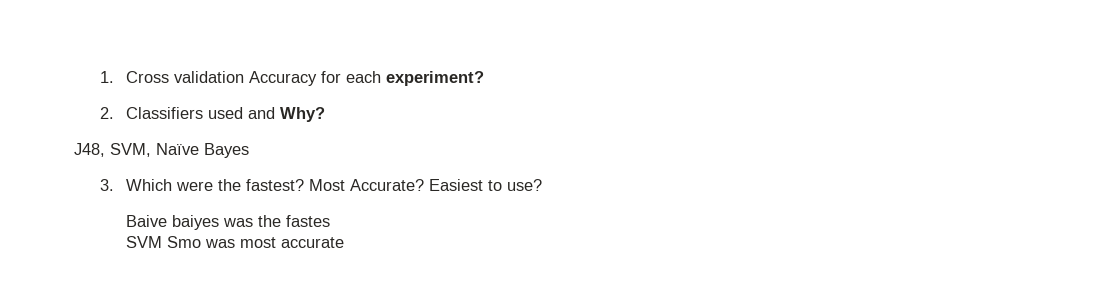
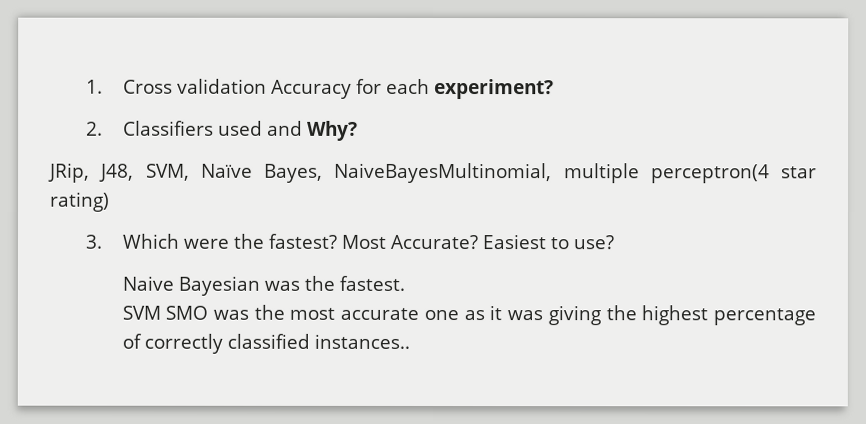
(326, 114) none -> [48,162,90,183] JRip,
[204,143,249,158] Bayes -> [264,162,817,184] [50,191,110,212] Bayes, NaiveBayesMultinomial, multiple perceptron(4 star rating)
[126,215,331,230] Baive baiyes was the fastes -> [121,275,405,296] Naive Bayesian was the fastest.
[167,236,345,248] Smo was most accurate -> [165,304,816,326] [121,333,410,354] SMO was the most accurate one as it was giving the highest percentage of correctly classified instances..

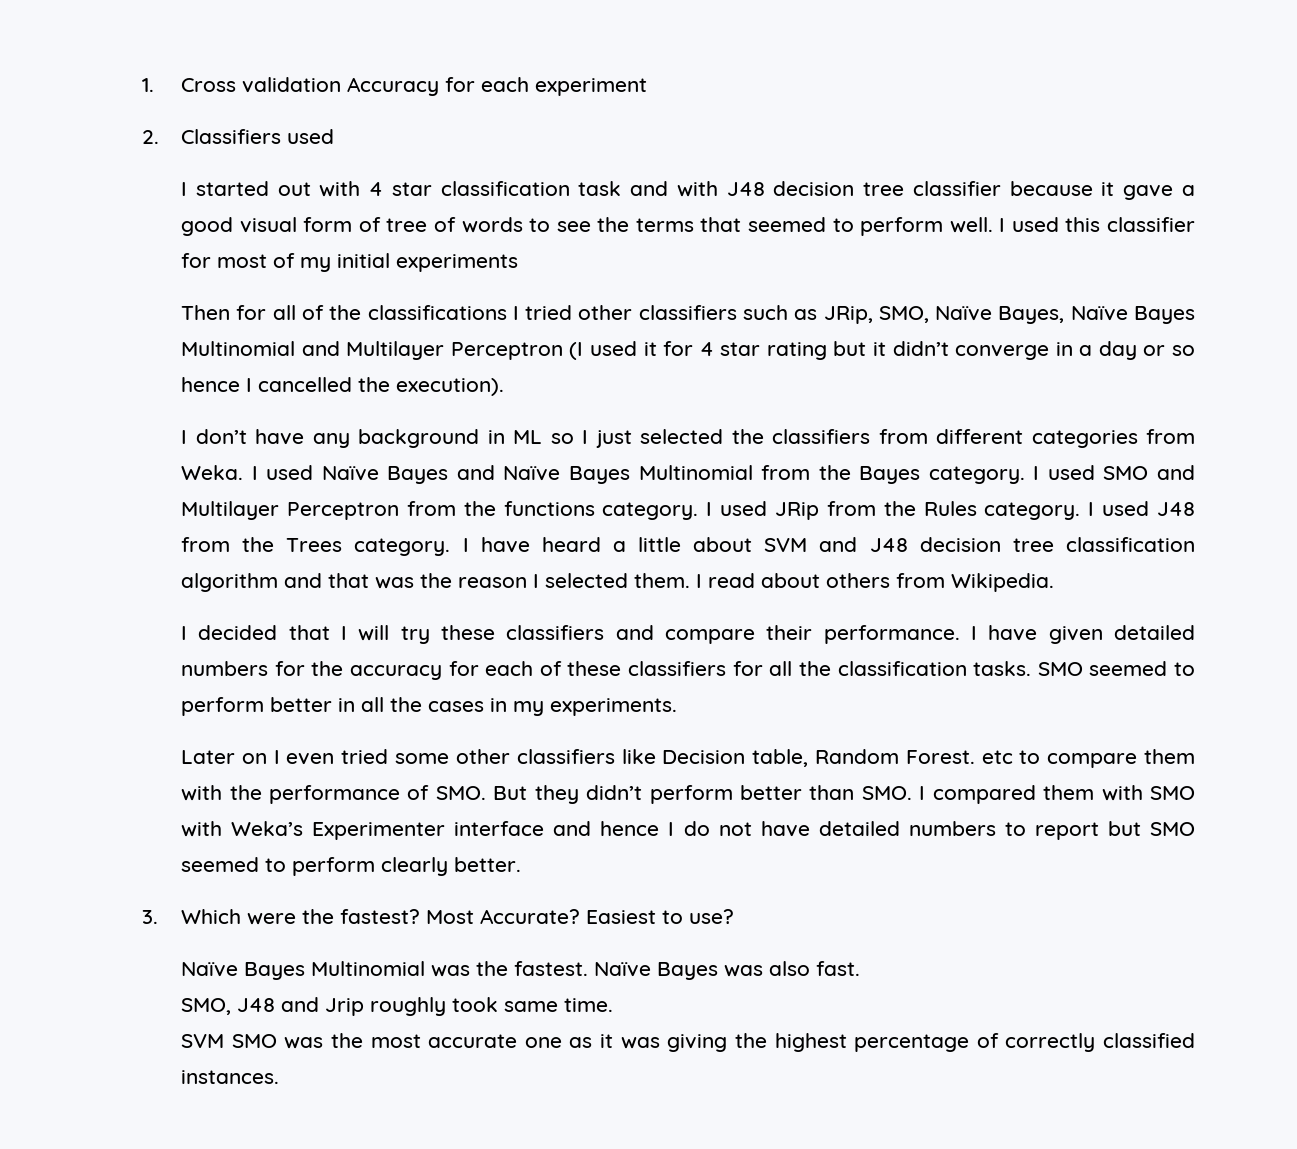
[433,79,554,100] experiment? -> [535,78,648,96] experiment
[266,120,358,141] [48,162,817,184] [50,191,110,212] and Why? // JRip, J48, SVM, Naïve Bayes, NaiveBayesMultinomial, multiple perceptron(4 star rating) -> [181,181,1195,200] [181,217,1195,236] [181,253,519,272] [181,305,1195,324] [181,341,1195,360] [181,377,505,396] [181,429,1195,448] [181,465,1195,484] [181,501,1195,520] [181,537,1196,556] [181,573,1055,592] [181,625,1195,644] [181,661,1195,680] [181,697,678,716] [181,749,1195,768] [181,785,1195,804] [181,821,1195,840] [181,857,522,876] // I started out with 4 star classification task and with J48 decision tree classifier because it gave a good visual form of tree of words to see the terms that seemed to perform well. I used this classifier for most of my initial experiments // Then for all of the classifications I tried other classifiers such as JRip, SMO, Naïve Bayes, Naïve Bayes Multinomial and Multilayer Perceptron (I used it for 4 star rating but it didn’t converge in a day or so hence I cancelled the execution). // I don’t have any background in ML so I just selected the classifiers from different categories from Weka. I used Naïve Bayes and Naïve Bayes Multinomial from the Bayes category. I used SMO and Multilayer Perceptron from the functions category. I used JRip from the Rules category. I used J48 from the Trees category. I have heard a little about SVM and J48 decision tree classification algorithm and that was the reason I selected them. I read about others from Wikipedia. // I decided that I will try these classifiers and compare their performance. I have given detailed numbers for the accuracy for each of these classifiers for all the classification tasks. SMO seemed to perform better in all the cases in my experiments. // Later on I even tried some other classifiers like Decision table, Random Forest. etc to compare them with the performance of SMO. But they didn’t perform better than SMO. I compared them with SMO with Weka’s Experimenter interface and hence I do not have detailed numbers to report but SMO seemed to perform clearly better.
[121,275,260,296] Naive Bayesian -> [181,961,426,980] Naïve Bayes Multinomial
(405, 283) none -> [594,961,861,980] [181,997,614,1016] Naïve Bayes was also fast. // SMO, J48 and Jrip roughly took same time.
[313,333,410,349] instances.. -> [181,1070,280,1084] instances.

